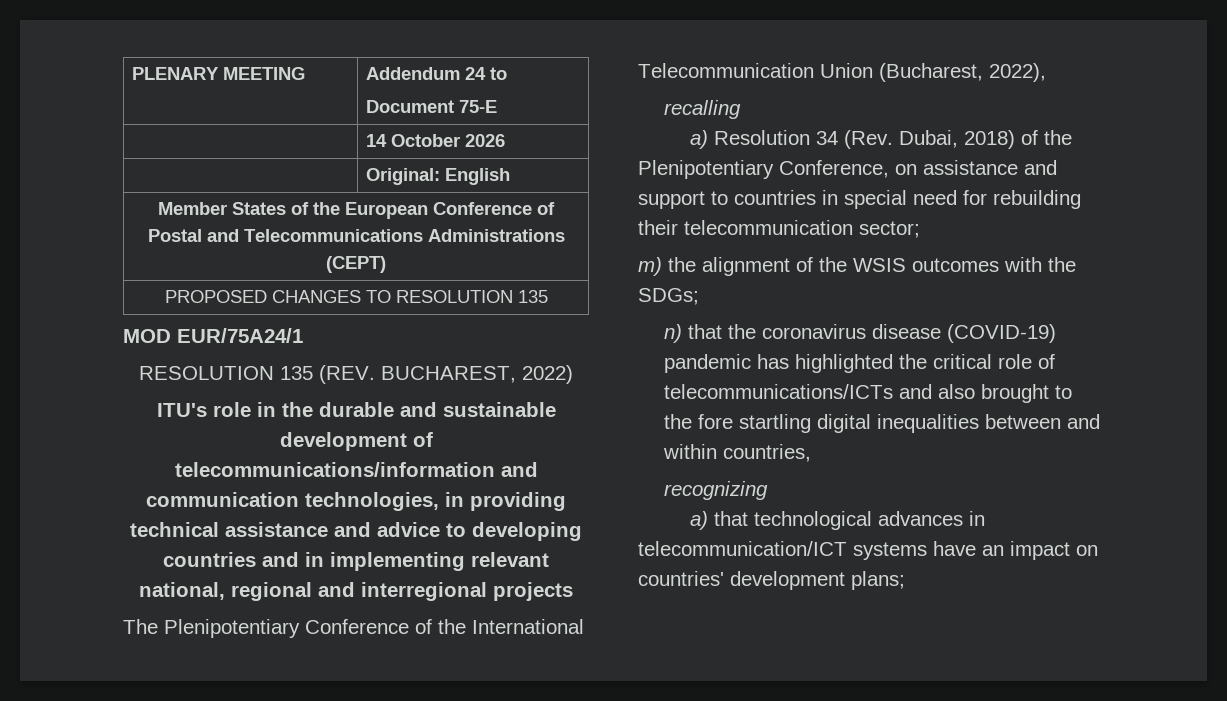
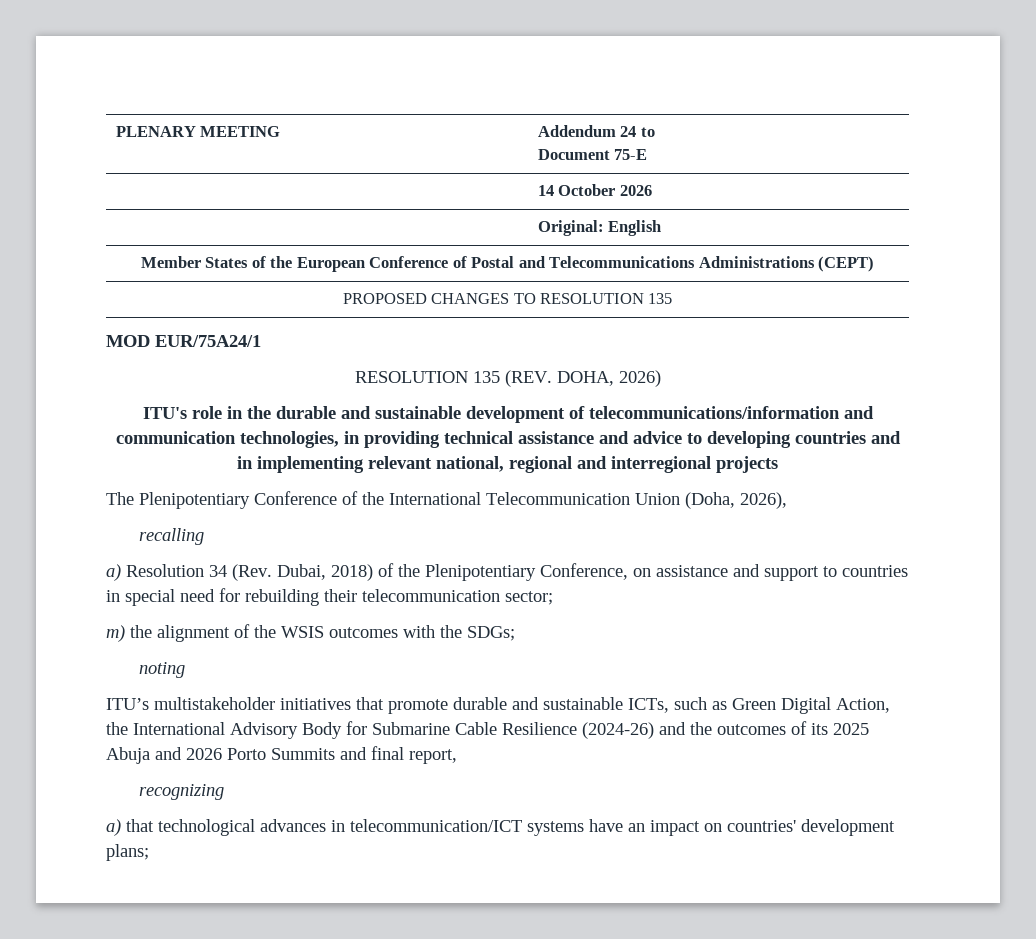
[381,365,573,384] BUCHAREST, 2022) -> [556,370,661,387] DOHA, 2026)
[879,63,1046,82] (Bucharest, 2022), -> [685,492,787,509] (Doha, 2026),
[664,324,1057,343] [664,354,1056,373] [664,384,1073,403] [664,414,1101,433] [663,444,812,462] n) that the coronavirus disease (COVID-19) pandemic has highlighted the critical role of telecommunications/ICTs and also brought to the fore startling digital inequalities between and within countries, -> [139,662,186,678] [106,697,890,714] [106,721,869,739] [106,746,457,764] noting // ITU’s multistakeholder initiatives that promote durable and sustainable ICTs, such as Green Digital Action, the International Advisory Body for Submarine Cable Resilience (2024-26) and the outcomes of its 2025 Abuja and 2026 Porto Summits and final report,

